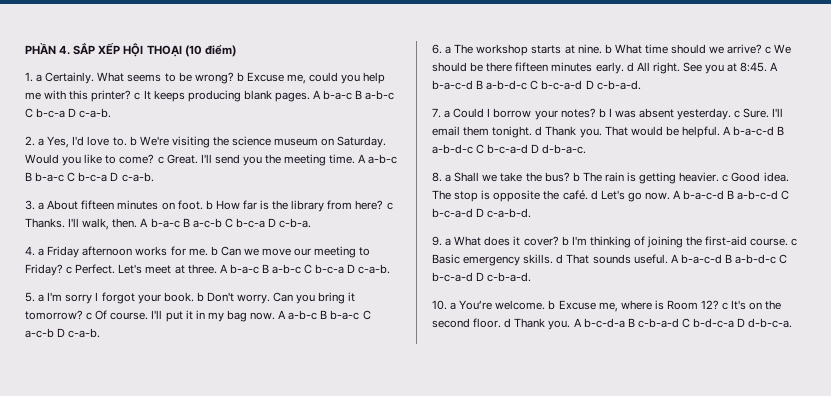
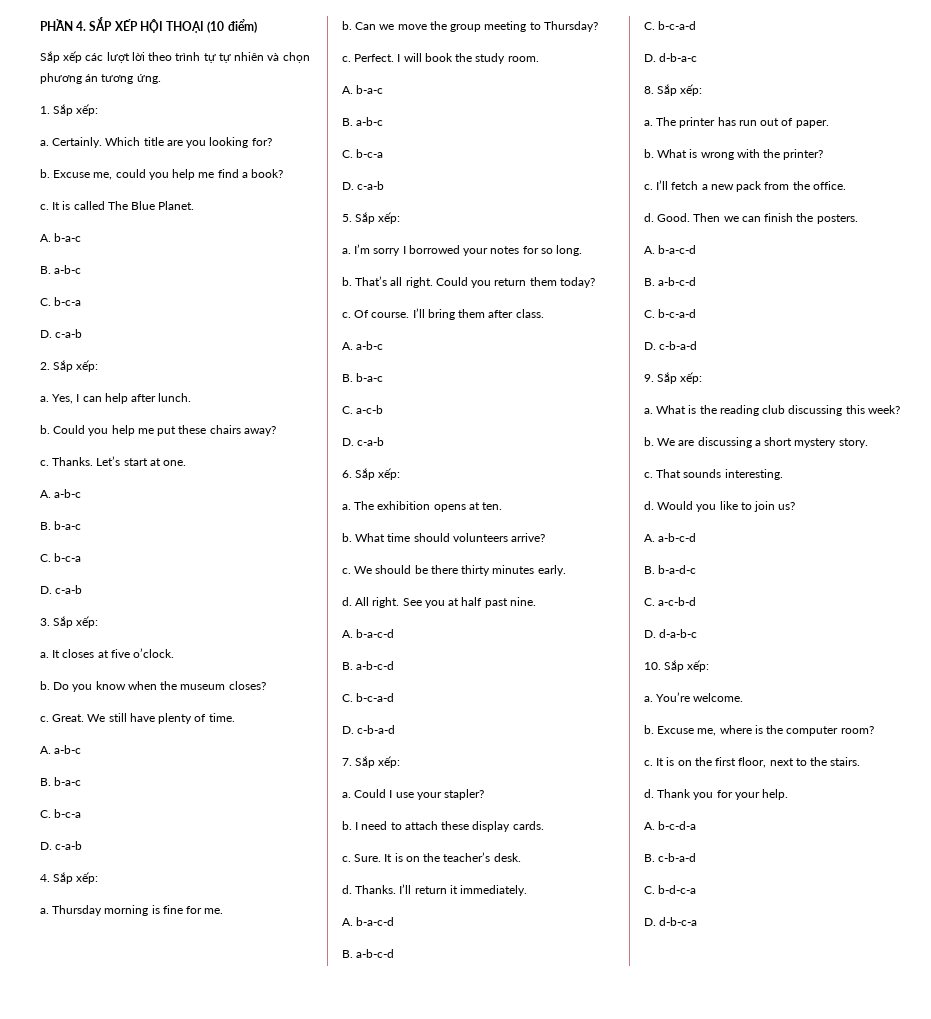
[25,72,244,84] 1. a Certainly. What seems to be wrong? b -> [40,51,310,63] [40,73,161,84] [40,104,99,116] [40,137,272,148] [40,169,50,178] Sắp xếp các lượt lời theo trình tự tự nhiên và chọn phương án tương ứng. // 1. Sắp xếp: // a. Certainly. Which title are you looking for? // b.
[44,90,395,102] [25,108,112,118] with this printer? c It keeps producing blank pages. A b-a-c B a-b-c C b-c-a D c-a-b. -> [217,169,284,178] [40,201,195,210] [40,233,82,242] [40,265,82,274] [40,297,82,306] [40,329,83,338] find a book? // c. It is called The Blue Planet. // A. b-a-c // B. a-b-c // C. b-c-a // D. c-a-b
[38,136,387,148] [25,154,398,166] [25,172,154,182] a Yes, I'd love to. b We're visiting the science museum on Saturday. Would you like to come? c Great. I'll send you the meeting time. A a-b-c B b-a-c C b-c-a D c-a-b. -> [53,360,99,372] [40,393,192,404] [40,425,276,436] [40,456,187,466] [40,489,82,498] [40,521,82,530] [40,553,82,562] [40,585,83,594] Sắp xếp: // a. Yes, I can help after lunch. // b. Could you help me put these chairs away? // c. Thanks. Let’s start at one. // A. a-b-c // B. b-a-c // C. b-c-a // D. c-a-b
[38,200,393,212] [25,218,312,230] [25,246,168,258] a About fifteen minutes on foot. b How far is the library from here? c Thanks. I'll walk, then. A b-a-c B a-c-b C b-c-a D c-b-a. // 4. a Friday afternoon works -> [53,616,99,628] [40,648,175,658] [40,681,266,692] [40,713,235,724] [40,745,82,754] [40,777,82,786] [40,809,82,818] [40,841,83,850] [40,872,99,884] [40,905,183,916] Sắp xếp: // a. It closes at five o’clock. // b. Do you know when the museum closes? // c. Great. We still have plenty of time. // A. a-b-c // B. b-a-c // C. b-c-a // D. c-a-b // 4. Sắp xếp: // a. Thursday morning is fine
[210,246,218,256] b -> [342,21,352,30] // b.
[294,246,371,258] [25,264,391,276] our meeting to Friday? c Perfect. Let's meet at three. A b-a-c B a-b-c C b-c-a D c-a-b. -> [429,21,598,32] [342,53,539,64] [342,85,384,94] [342,117,384,126] [342,149,384,158] [342,181,385,190] the group meeting to Thursday? // c. Perfect. I will book the study room. // A. b-a-c // B. a-b-c // C. b-c-a // D. c-a-b
[38,292,356,304] [25,310,371,322] [25,328,101,338] a I'm sorry I forgot your book. b Don't worry. Can you bring it tomorrow? c Of course. I'll put it in my bag now. A a-b-c B b-a-c C a-c-b D c-a-b. -> [355,212,401,224] [342,244,583,256] [342,276,595,288] [342,308,544,320] [342,341,384,350] [342,373,384,382] [342,405,384,414] [342,437,385,446] Sắp xếp: // a. I’m sorry I borrowed your notes for so long. // b. That’s all right. Could you return them today? // c. Of course. I’ll bring them after class. // A. a-b-c // B. b-a-c // C. a-c-b // D. c-a-b
[445,44,612,56] a The workshop starts at nine. b -> [355,468,401,480] [342,501,503,512] [342,533,352,542] Sắp xếp: // a. The exhibition opens at ten. // b.
[709,46,725,54] we -> [452,533,508,542] volunteers
[765,46,772,54] c -> [342,568,351,574] // c.
[515,62,549,72] fifteen -> [461,565,491,576] thirty
[626,62,634,72] d -> [342,597,352,606] // d.
[740,62,779,72] [432,80,641,90] 8:45. A b-a-c-d B a-b-d-c C b-c-a-d D c-b-a-d. -> [461,597,536,608] [342,629,395,638] [342,661,395,670] [342,693,395,702] [342,725,396,734] half past nine. // A. b-a-c-d // B. a-b-c-d // C. b-c-a-d // D. c-b-a-d
[444,108,784,120] [432,126,785,138] [432,144,587,154] a Could I borrow your notes? b I was absent yesterday. c Sure. I'll email them tonight. d Thank you. That would be helpful. A b-a-c-d B a-b-d-c C b-c-a-d D d-b-a-c. -> [355,756,401,768] [342,789,485,800] [342,821,544,832] [342,852,521,862] [342,884,528,896] [342,917,395,926] [342,949,395,958] [644,21,697,30] [644,53,698,62] Sắp xếp: // a. Could I use your stapler? // b. I need to attach these display cards. // c. Sure. It is on the teacher’s desk. // d. Thanks. I’ll return it immediately. // A. b-a-c-d // B. a-b-c-d // C. b-c-a-d // D. d-b-a-c
[445,172,789,184] [432,190,790,202] [432,208,532,218] a Shall we take the bus? b The rain is getting heavier. c Good idea. The stop is opposite the café. d Let's go now. A b-a-c-d B a-b-c-d C b-c-a-d D c-a-b-d. -> [657,84,703,96] [644,117,829,128] [644,149,824,160] [644,180,846,192] [644,213,858,224] [644,245,697,254] [644,277,697,286] [644,309,697,318] [644,341,698,350] Sắp xếp: // a. The printer has run out of paper. // b. What is wrong with the printer? // c. I’ll fetch a new pack from the office. // d. Good. Then we can finish the posters. // A. b-a-c-d // B. a-b-c-d // C. b-c-a-d // D. c-b-a-d
[445,236,798,248] [432,254,788,266] [432,272,532,282] [432,300,457,310] a What does it cover? b I'm thinking of joining the first-aid course. c Basic emergency skills. d That sounds useful. A b-a-c-d B a-b-d-c C b-c-a-d D c-b-a-d. // 10. a -> [657,372,703,384] [644,405,900,416] [644,437,868,448] [644,469,783,480] [644,501,796,512] [644,533,697,542] [644,565,697,574] [644,597,697,606] [644,629,698,638] [644,660,710,672] [644,696,653,702] Sắp xếp: // a. What is the reading club discussing this week? // b. We are discussing a short mystery story. // c. That sounds interesting. // d. Would you like to join us? // A. a-b-c-d // B. b-a-d-c // C. a-c-b-d // D. d-a-b-c // 10. Sắp xếp: // a.
[548,300,556,310] b -> [644,725,654,734] // b.
[666,300,782,310] [432,318,582,330] Room 12? c It's on the second floor. d Thank you. A -> [766,725,874,736] [644,757,861,768] [644,789,789,800] [644,822,655,830] the computer room? // c. It is on the first floor, next to the stairs. // d. Thank you for your help. // A.
[627,318,690,328] B c-b-a-d C -> [644,853,697,862] [644,886,655,894] // B. c-b-a-d // C.
[737,318,793,328] D d-b-c-a. -> [644,917,698,926] // D. d-b-c-a

